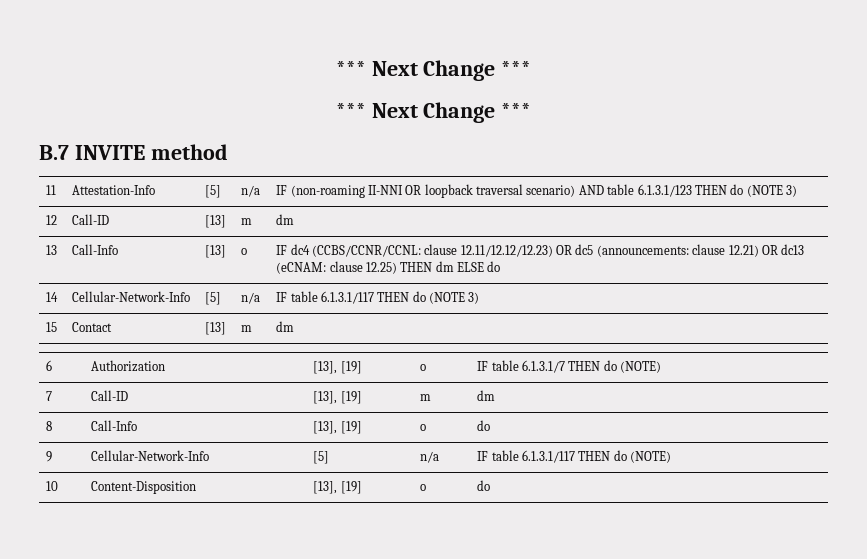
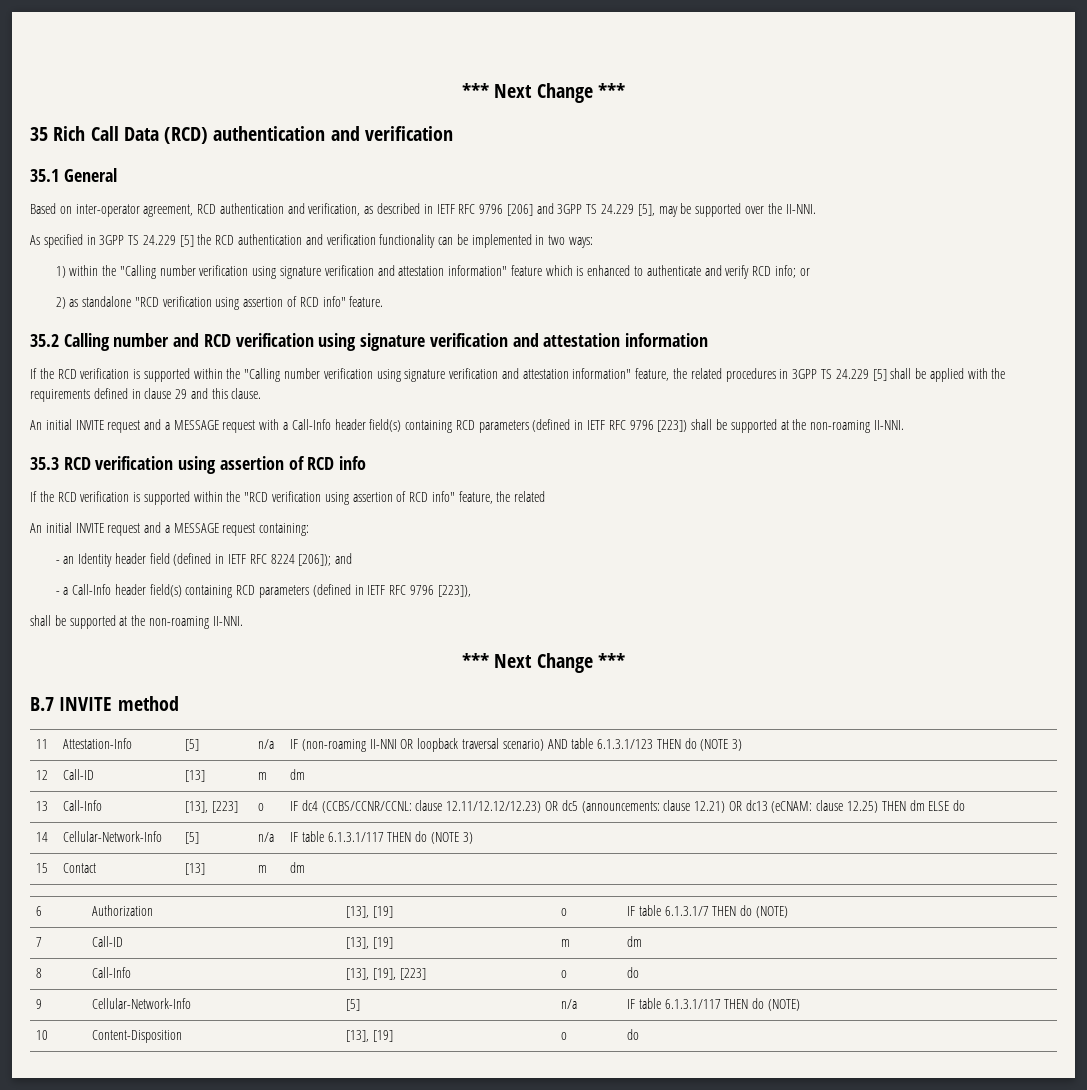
[335,60,532,81] *** Next Change *** -> [462,83,625,103] [30,126,453,144] [30,168,117,182] [30,203,816,217] [30,234,594,248] [55,265,810,279] [55,296,384,310] [30,333,708,351] [30,368,1006,382] [30,388,262,402] [30,419,904,433] [30,456,367,474] [30,491,546,505] [30,522,310,536] [55,553,353,567] [55,584,471,598] [30,615,243,629] *** Next Change *** // 35 Rich Call Data (RCD) authentication and verification // 35.1 General // Based on inter-operator agreement, RCD authentication and verification, as described in IETF RFC 9796 [206] and 3GPP TS 24.229 [5], may be supported over the II-NNI. // As specified in 3GPP TS 24.229 [5] the RCD authentication and verification functionality can be implemented in two ways: // 1) within the "Calling number verification using signature verification and attestation information" feature which is enhanced to authenticate and verify RCD info; or // 2) as standalone "RCD verification using assertion of RCD info" feature. // 35.2 Calling number and RCD verification using signature verification and attestation information // If the RCD verification is supported within the "Calling number verification using signature verification and attestation information" feature, the related procedures in 3GPP TS 24.229 [5] shall be applied with the requirements defined in clause 29 and this clause. // An initial INVITE request and a MESSAGE request with a Call-Info header field(s) containing RCD parameters (defined in IETF RFC 9796 [223]) shall be supported at the non-roaming II-NNI. // 35.3 RCD verification using assertion of RCD info // If the RCD verification is supported within the "RCD verification using assertion of RCD info" feature, the related // An initial INVITE request and a MESSAGE request containing: // - an Identity header field (defined in IETF RFC 8224 [206]); and // - a Call-Info header field(s) containing RCD parameters (defined in IETF RFC 9796 [223]), // shall be supported at the non-roaming II-NNI.
[205,245,227,258] [13] -> [185,801,238,813] [13], [223]
[340,421,362,434] [19] -> [372,968,426,980] [19], [223]

